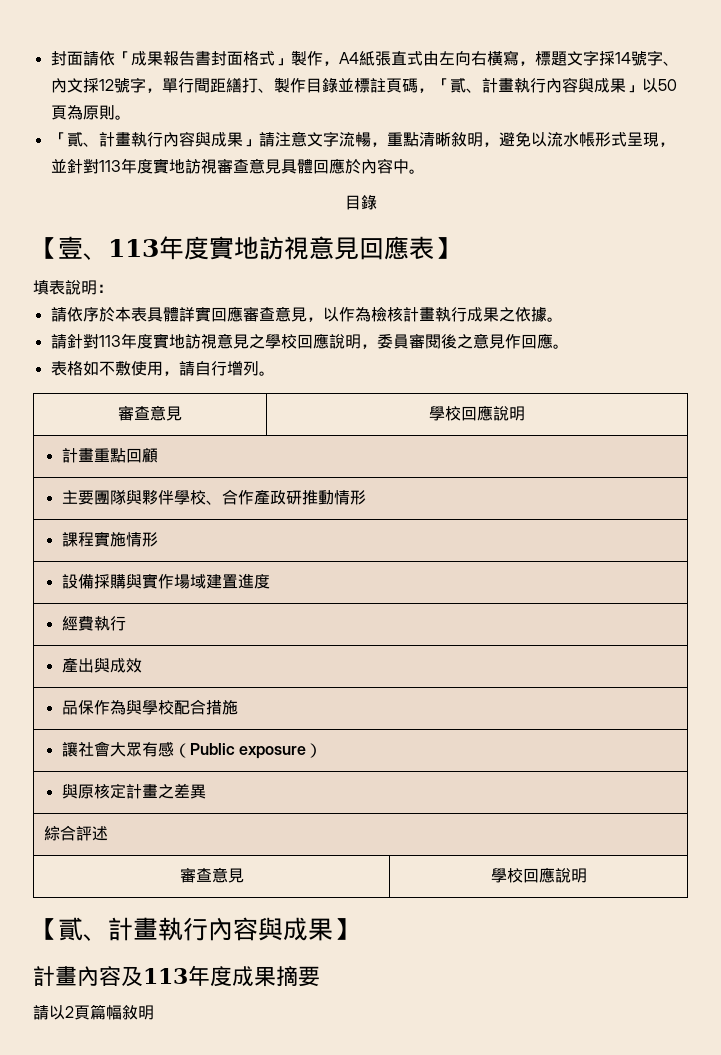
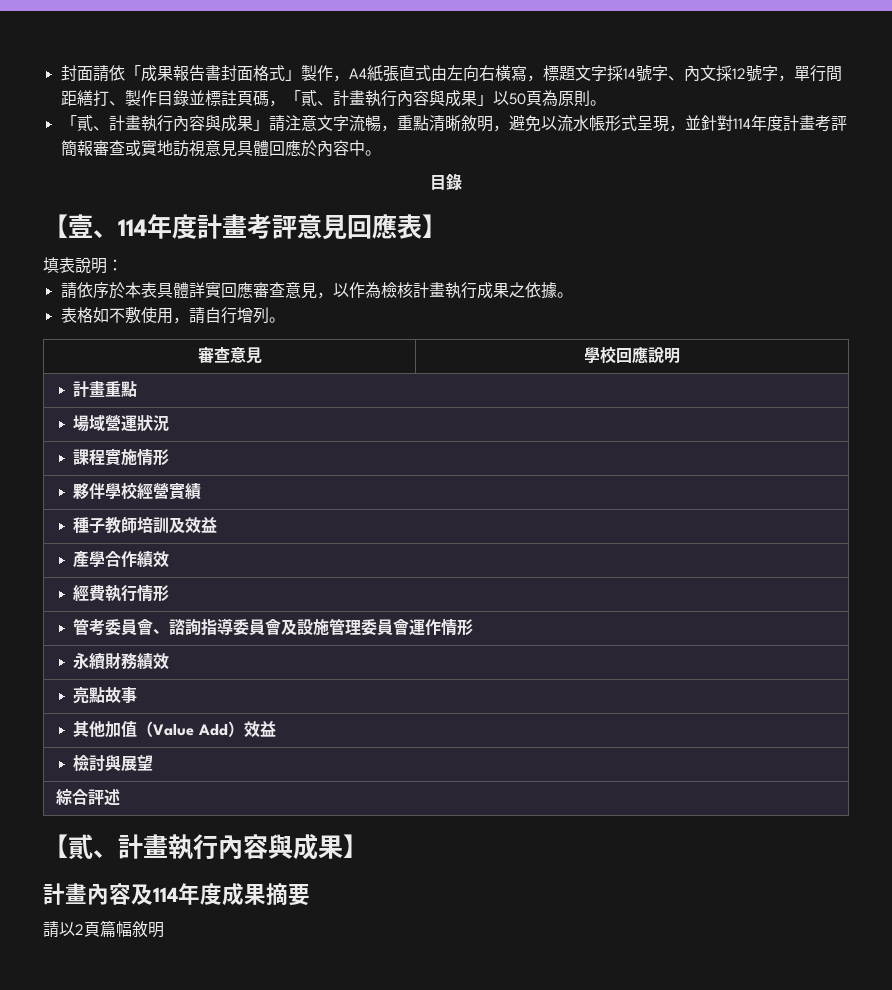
[98,158,249,174] 113年度實地訪視審查 -> [732,115,847,132] [60,140,205,157] 114年度計畫考評簡報審查或實地訪視
[108,236,309,260] 113年度實地訪視 -> [118,214,297,239] 114年度計畫考評
[50,333,569,349] // 請針對113年度實地訪視意見之學校回應說明，委員審閱後之意見作回應。 -> (573, 295) none
[125,448,158,463] [61,489,366,505] [61,531,158,547] [61,573,270,589] [61,616,126,631] [61,658,142,673] [61,699,238,715] [61,741,323,759] [61,783,206,799] [44,825,109,841] [179,867,244,883] [490,867,587,883] 回顧 // 主要團隊與夥伴學校、合作產政研推動情形 // 課程實施情形 // 設備採購與實作場域建置進度 // 經費執行 // 產出與成效 // 品保作為與學校配合措施 // 讓社會大眾有感（Public exposure） // 與原核定計畫之差異 // 綜合評述 // 審查意見 | 學校回應說明 -> [73,415,170,432] [73,448,170,466] [73,482,202,500] [73,516,218,534] [73,550,170,568] [73,584,170,602] [73,618,474,636] [73,652,170,670] [73,686,138,704] [73,720,276,738] [73,754,154,772] [55,789,120,806] // 場域營運狀況 // 課程實施情形 // 夥伴學校經營實績 // 種子教師培訓及效益 // 產學合作績效 // 經費執行情形 // 管考委員會、諮詢指導委員會及設施管理委員會運作情形 // 永續財務績效 // 亮點故事 // 其他加值（Value Add）效益 // 檢討與展望 // 綜合評述
[143,968,188,984] 113 -> [153,887,178,902] 114

